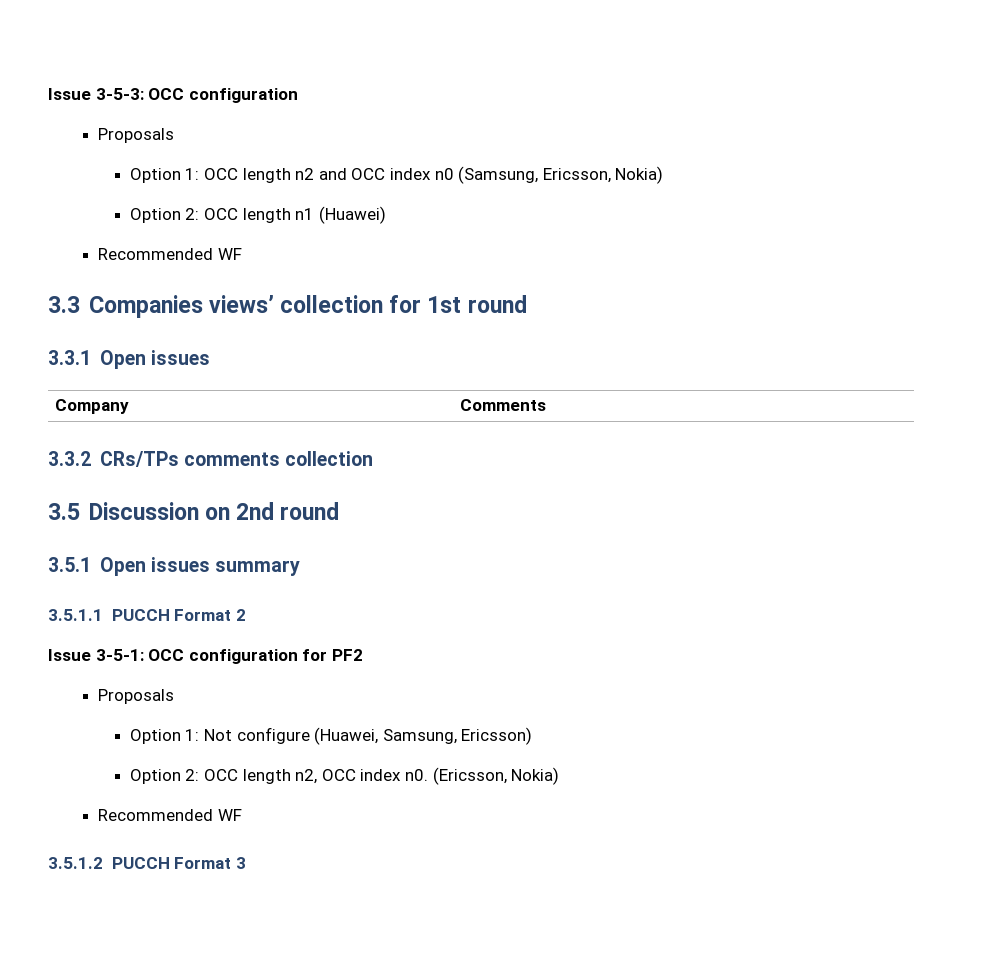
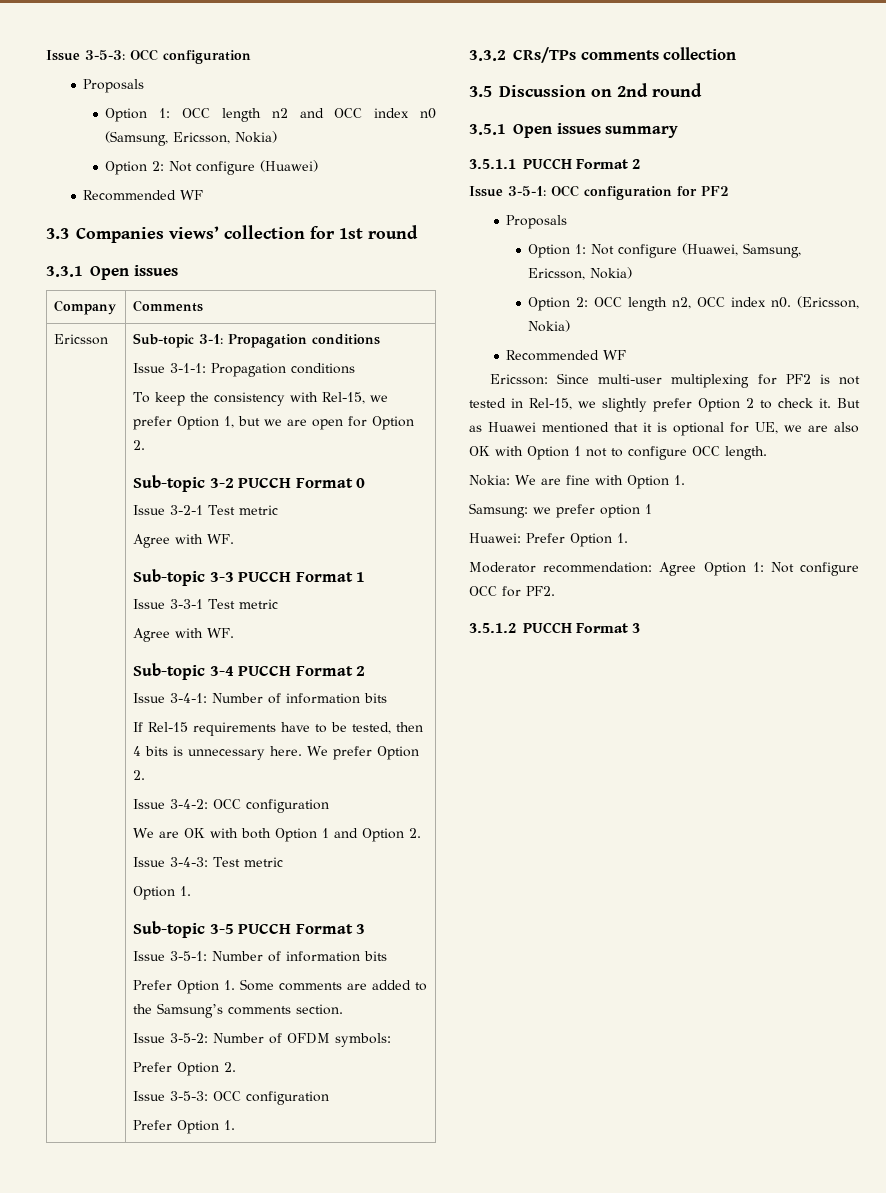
[203,208,315,223] OCC length n1 -> [169,161,256,175] Not configure
(546, 405) none -> [54,334,109,345] [133,333,381,348] [133,363,356,377] [133,392,389,406] [133,416,415,430] [133,440,146,450] [133,475,366,492] [133,505,279,515] [133,534,235,548] [133,569,366,586] [133,599,279,609] [133,628,235,642] [133,663,366,680] [133,693,388,704] [133,722,424,736] [133,746,420,760] [133,770,146,780] [133,799,330,813] [133,828,422,842] [133,857,284,867] [133,886,192,900] [133,921,366,938] [133,951,388,962] [133,979,428,994] [133,1003,344,1018] [133,1033,392,1047] [133,1062,237,1076] [133,1091,330,1105] [133,1120,236,1134] // Ericsson | Sub-topic 3-1: Propagation conditions // Issue 3-1-1: Propagation conditions // To keep the consistency with Rel-15, we prefer Option 1, but we are open for Option 2. // Sub-topic 3-2 PUCCH Format 0 // Issue 3-2-1 Test metric // Agree with WF. // Sub-topic 3-3 PUCCH Format 1 // Issue 3-3-1 Test metric // Agree with WF. // Sub-topic 3-4 PUCCH Format 2 // Issue 3-4-1: Number of information bits // If Rel-15 requirements have to be tested, then 4 bits is unnecessary here. We prefer Option 2. // Issue 3-4-2: OCC configuration // We are OK with both Option 1 and Option 2. // Issue 3-4-3: Test metric // Option 1. // Sub-topic 3-5 PUCCH Format 3 // Issue 3-5-1: Number of information bits // Prefer Option 1. Some comments are added to the Samsung’s comments section. // Issue 3-5-2: Number of OFDM symbols: // Prefer Option 2. // Issue 3-5-3: OCC configuration // Prefer Option 1.
[461,727,533,745] Ericsson) -> [528,267,633,280] Ericsson, Nokia)
(242, 815) none -> [489,373,861,388] [469,398,860,412] [469,422,859,436] [469,446,767,460] [469,475,685,489] [469,503,652,518] [469,533,628,547] [469,562,859,576] [469,586,555,597] // Ericsson: Since multi-user multiplexing for PF2 is not tested in Rel-15, we slightly prefer Option 2 to check it. But as Huawei mentioned that it is optional for UE, we are also OK with Option 1 not to configure OCC length. // Nokia: We are fine with Option 1. // Samsung: we prefer option 1 // Huawei: Prefer Option 1. // Moderator recommendation: Agree Option 1: Not configure OCC for PF2.

